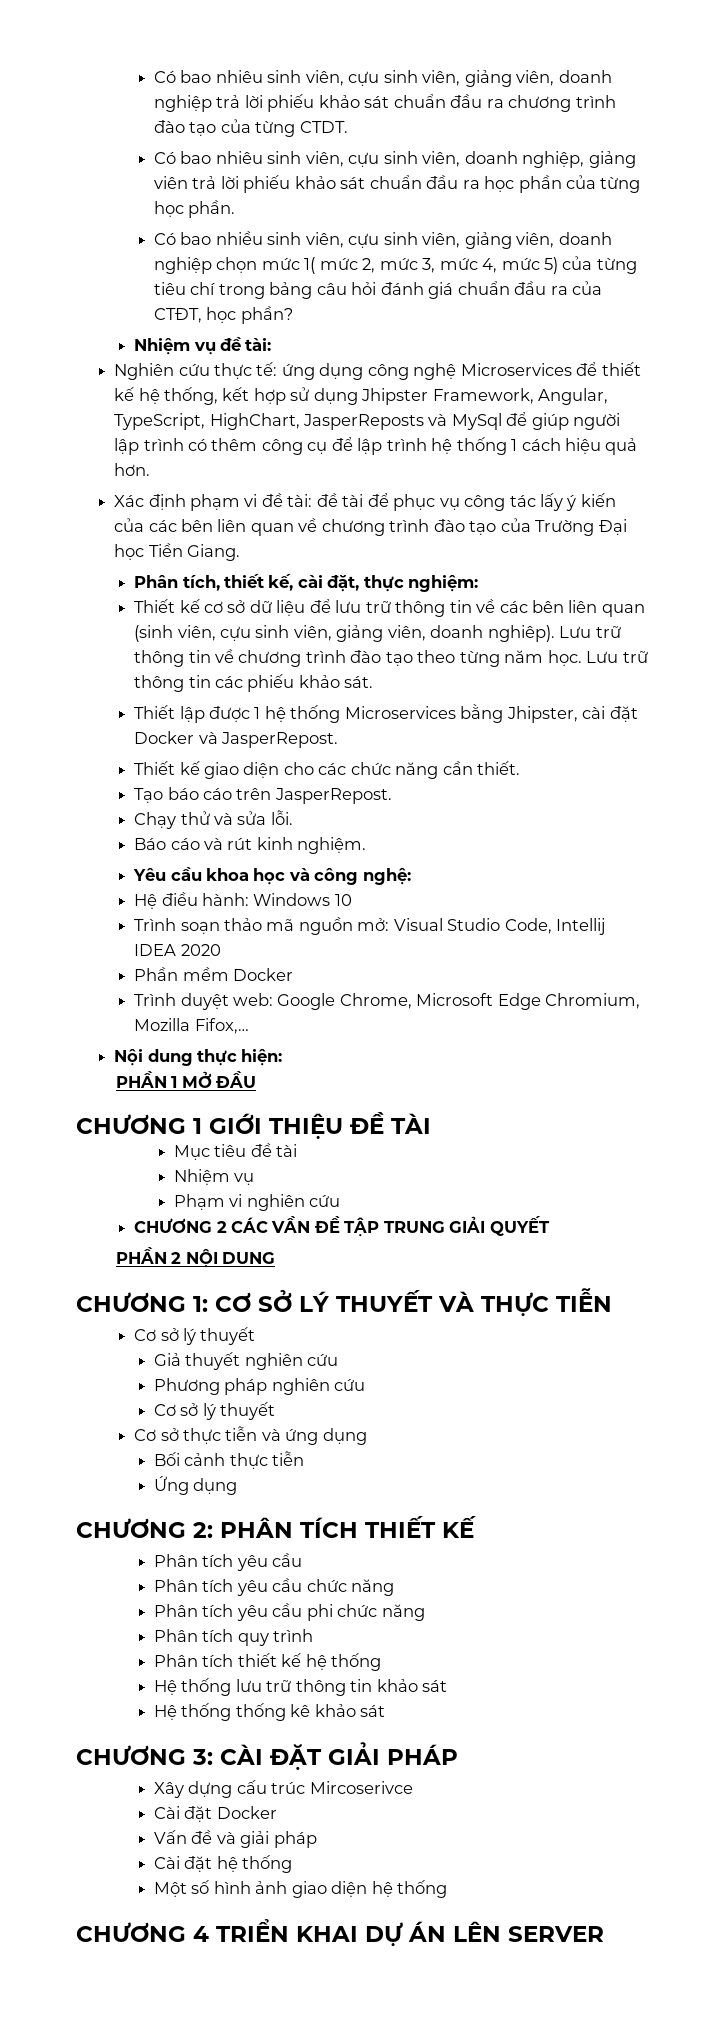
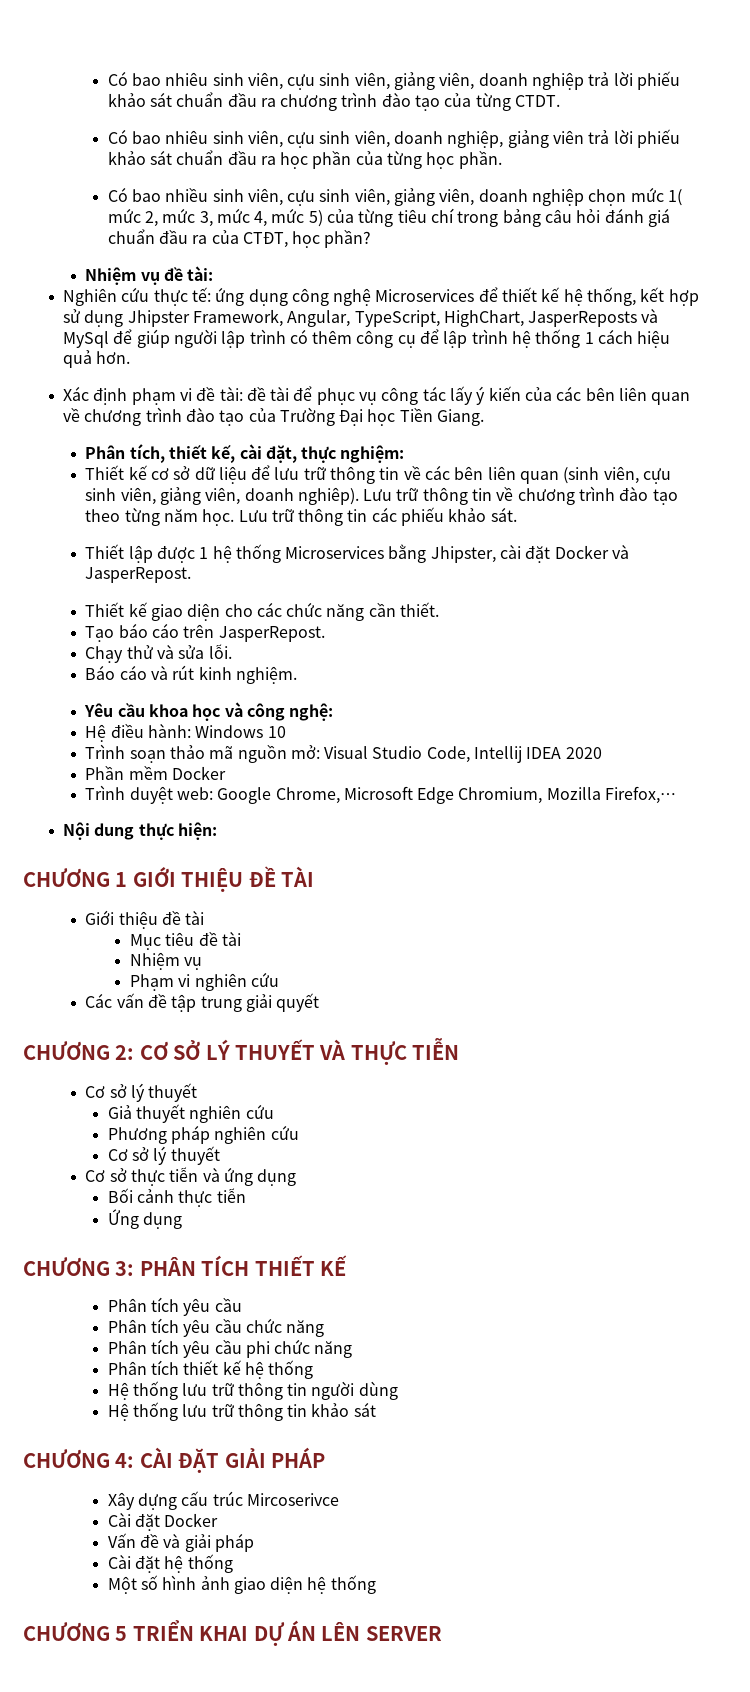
[194,1018,249,1034] Fifox,… -> [605,786,677,804] Firefox,…
[115,1071,257,1088] // PHẦN 1 MỞ ĐẦU -> (217, 831) none
(431, 1123) none -> [85,910,205,929] // Giới thiệu đề tài
[134,1216,550,1237] [115,1247,276,1268] [76,1292,208,1312] CHƯƠNG 2 CÁC VẦN ĐỀ TẬP TRUNG GIẢI QUYẾT // PHẦN 2 NỘI DUNG // CHƯƠNG 1: -> [85,993,320,1012] [23,1040,135,1060] Các vấn đề tập trung giải quyết // CHƯƠNG 2:
[193,1522,213,1538] 2: -> [115,1261,135,1276] 3:
[153,1629,314,1646] // Phân tích quy trình -> (353, 1349) none
[376,1679,448,1692] [153,1703,311,1721] khảo sát // Hệ thống thống kê -> [311,1381,398,1400] [107,1402,308,1421] người dùng // Hệ thống lưu trữ thông tin
[192,1749,213,1765] 3: -> [115,1453,135,1468] 4:
[193,1926,209,1942] 4 -> [115,1626,128,1641] 5

